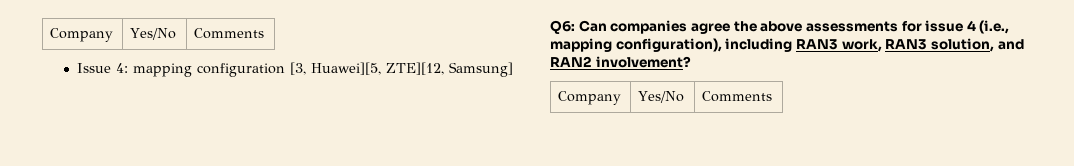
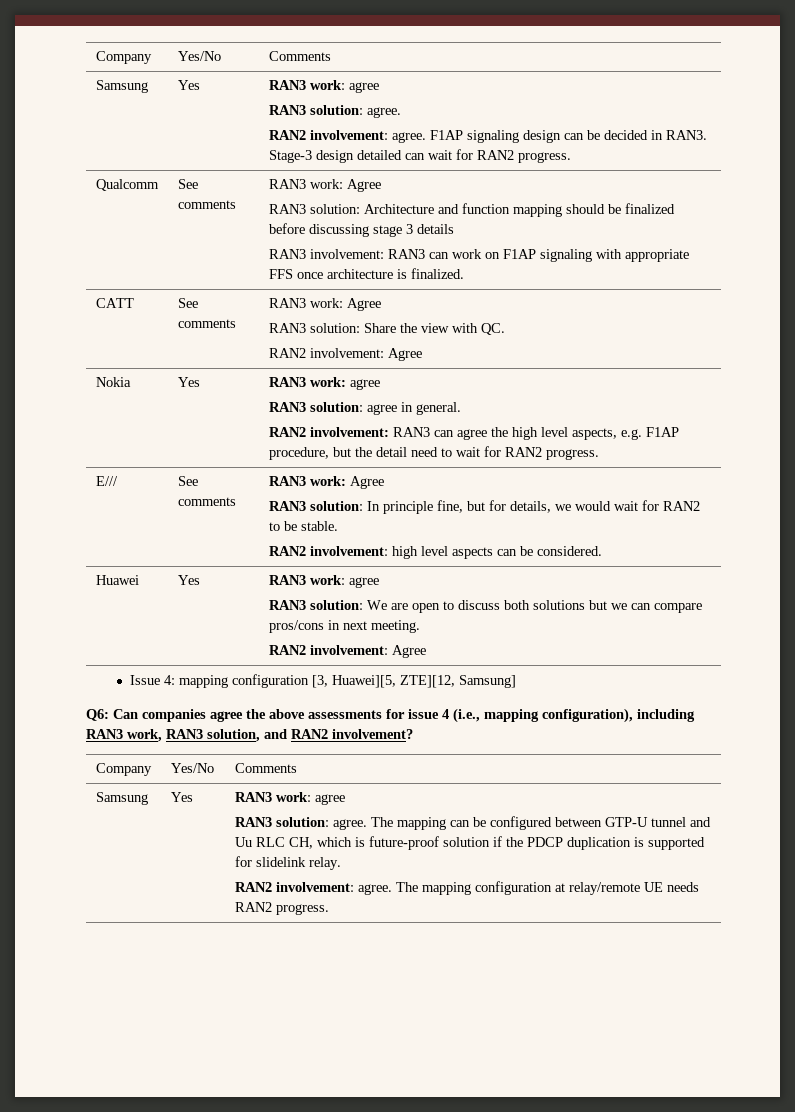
[50,28,114,42] [130,28,177,40] [194,28,265,39] Company | Yes/No | Comments -> [95,51,152,64] [177,51,221,61] [268,51,331,61] [95,80,148,93] [177,80,200,90] [268,80,379,93] [268,105,401,118] [268,130,707,143] [268,149,571,163] [95,179,159,191] [177,179,198,189] [177,200,236,209] [268,179,381,192] [268,203,675,217] [268,223,454,237] [268,249,689,262] [268,268,464,279] [95,298,134,308] [177,298,198,308] [177,319,236,328] [268,298,381,311] [268,323,505,335] [268,348,422,361] [95,377,131,387] [177,377,200,387] [268,377,380,390] [268,402,461,415] [268,427,679,440] [268,446,599,460] [95,476,118,486] [177,476,198,486] [177,497,236,506] [268,476,384,489] [268,500,700,514] [268,521,338,531] [268,546,602,559] [95,575,139,585] [177,575,200,585] [268,575,379,588] [268,600,702,613] [268,620,420,633] [268,645,426,658] Company | Yes/No | Comments // Samsung | Yes | RAN3 work: agree // RAN3 solution: agree. // RAN2 involvement: agree. F1AP signaling design can be decided in RAN3. Stage-3 design detailed can wait for RAN2 progress. // Qualcomm | See comments | RAN3 work: Agree // RAN3 solution: Architecture and function mapping should be finalized before discussing stage 3 details // RAN3 involvement: RAN3 can work on F1AP signaling with appropriate FFS once architecture is finalized. // CATT | See comments | RAN3 work: Agree // RAN3 solution: Share the view with QC. // RAN2 involvement: Agree // Nokia | Yes | RAN3 work: agree // RAN3 solution: agree in general. // RAN2 involvement: RAN3 can agree the high level aspects, e.g. F1AP procedure, but the detail need to wait for RAN2 progress. // E/// | See comments | RAN3 work: Agree // RAN3 solution: In principle fine, but for details, we would wait for RAN2 to be stable. // RAN2 involvement: high level aspects can be considered. // Huawei | Yes | RAN3 work: agree // RAN3 solution: We are open to discuss both solutions but we can compare pros/cons in next meeting. // RAN2 involvement: Agree
(773, 96) none -> [95,792,148,805] [170,792,193,802] [234,792,345,805] [234,816,711,830] [234,836,705,850] [234,856,341,870] [234,881,699,895] [234,902,329,915] // Samsung | Yes | RAN3 work: agree // RAN3 solution: agree. The mapping can be configured between GTP-U tunnel and Uu RLC CH, which is future-proof solution if the PDCP duplication is supported for slidelink relay. // RAN2 involvement: agree. The mapping configuration at relay/remote UE needs RAN2 progress.

